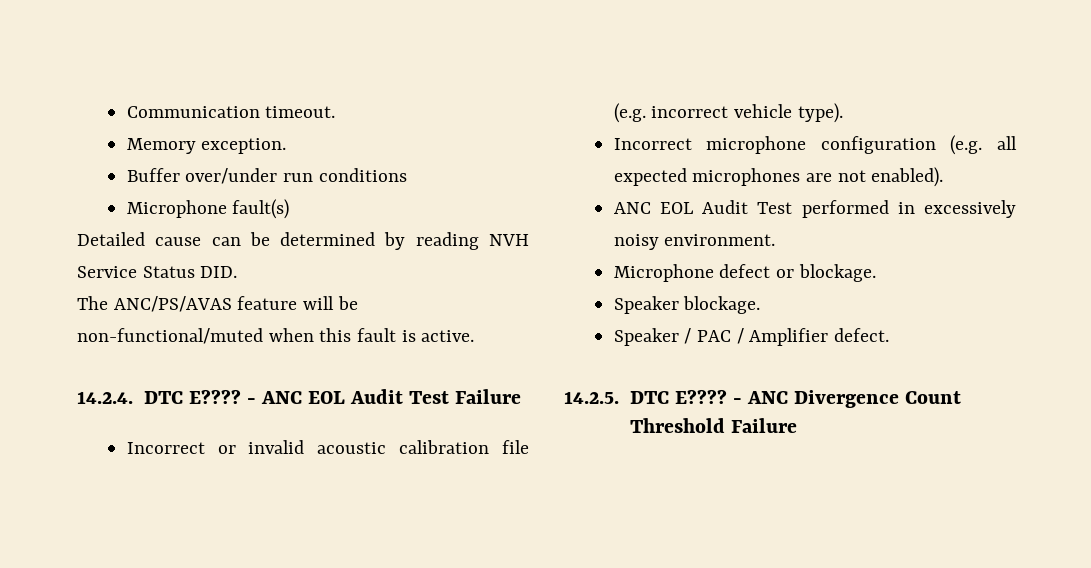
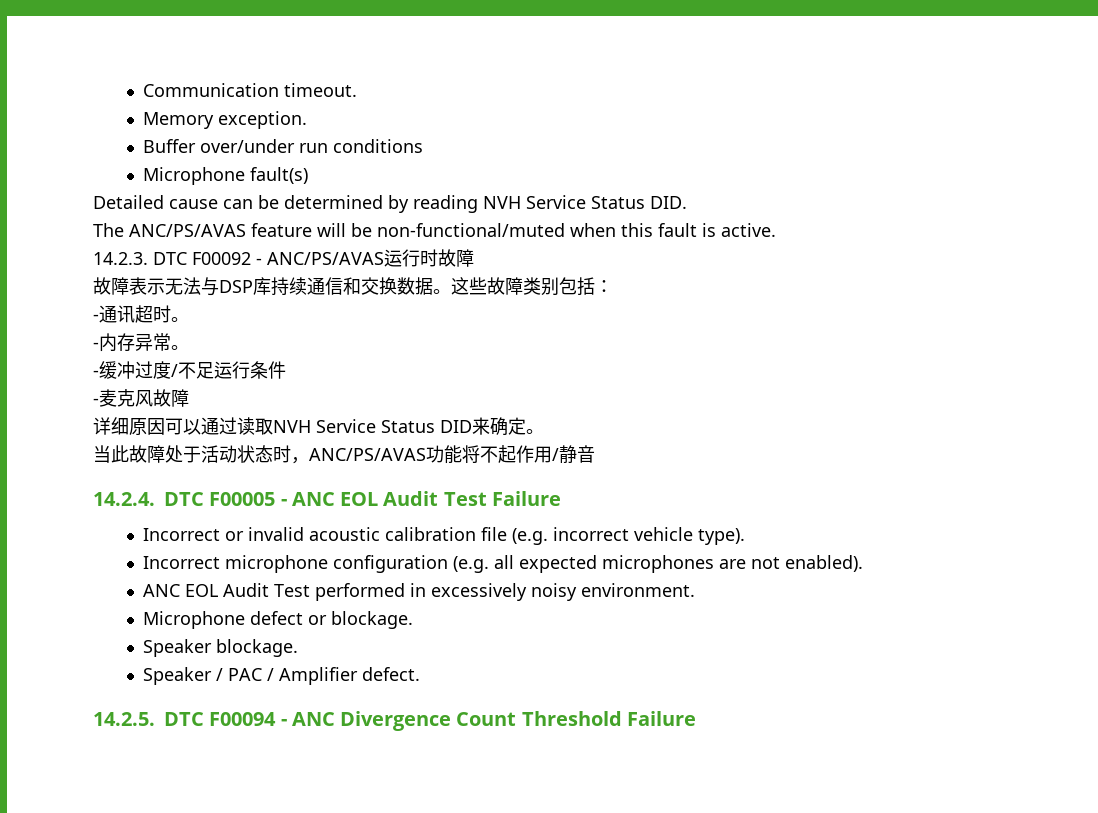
(475, 336) none -> [93,249,474,267] [93,277,613,296] [93,305,189,323] [93,333,189,352] [93,361,286,379] [93,389,189,407] [93,417,544,436] [93,445,595,464] // 14.2.3. DTC F00092 - ANC/PS/AVAS运行时故障 // 故障表示无法与DSP库持续通信和交换数据。这些故障类别包括： // -通讯超时。 // -内存异常。 // -缓冲过度/不足运行条件 // -麦克风故障 // 详细原因可以通过读取NVH Service Status DID来确定。 // 当此故障处于活动状态时，ANC/PS/AVAS功能将不起作用/静音
[188,389,241,404] E???? -> [209,492,276,506] F00005
[674,389,727,404] E???? -> [209,712,277,726] F00094

